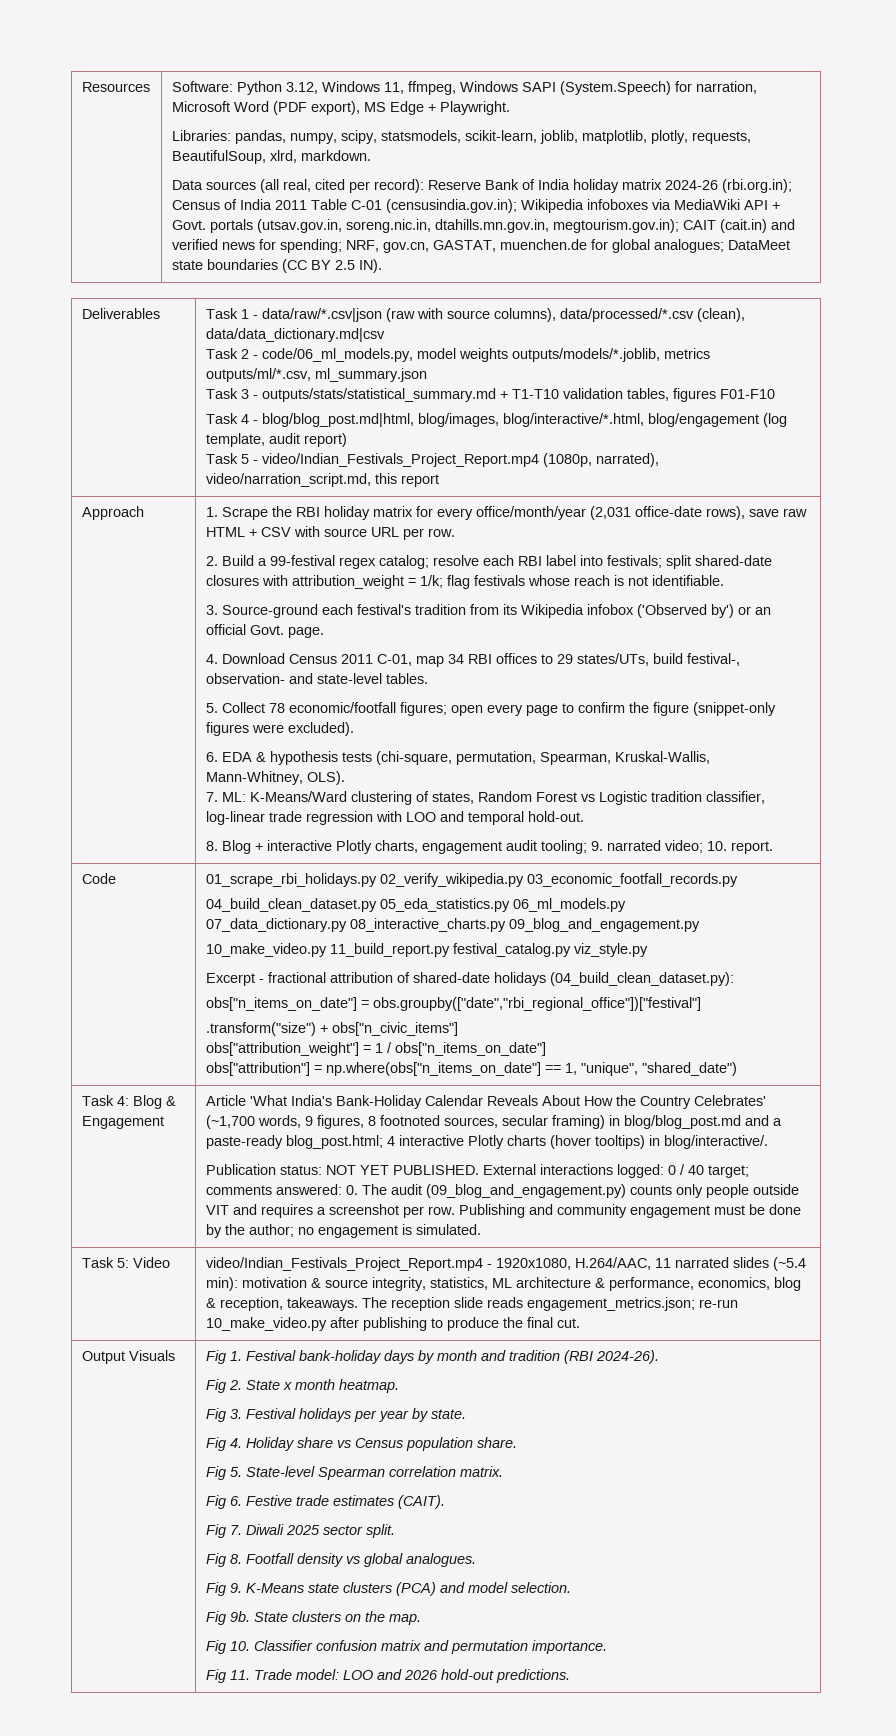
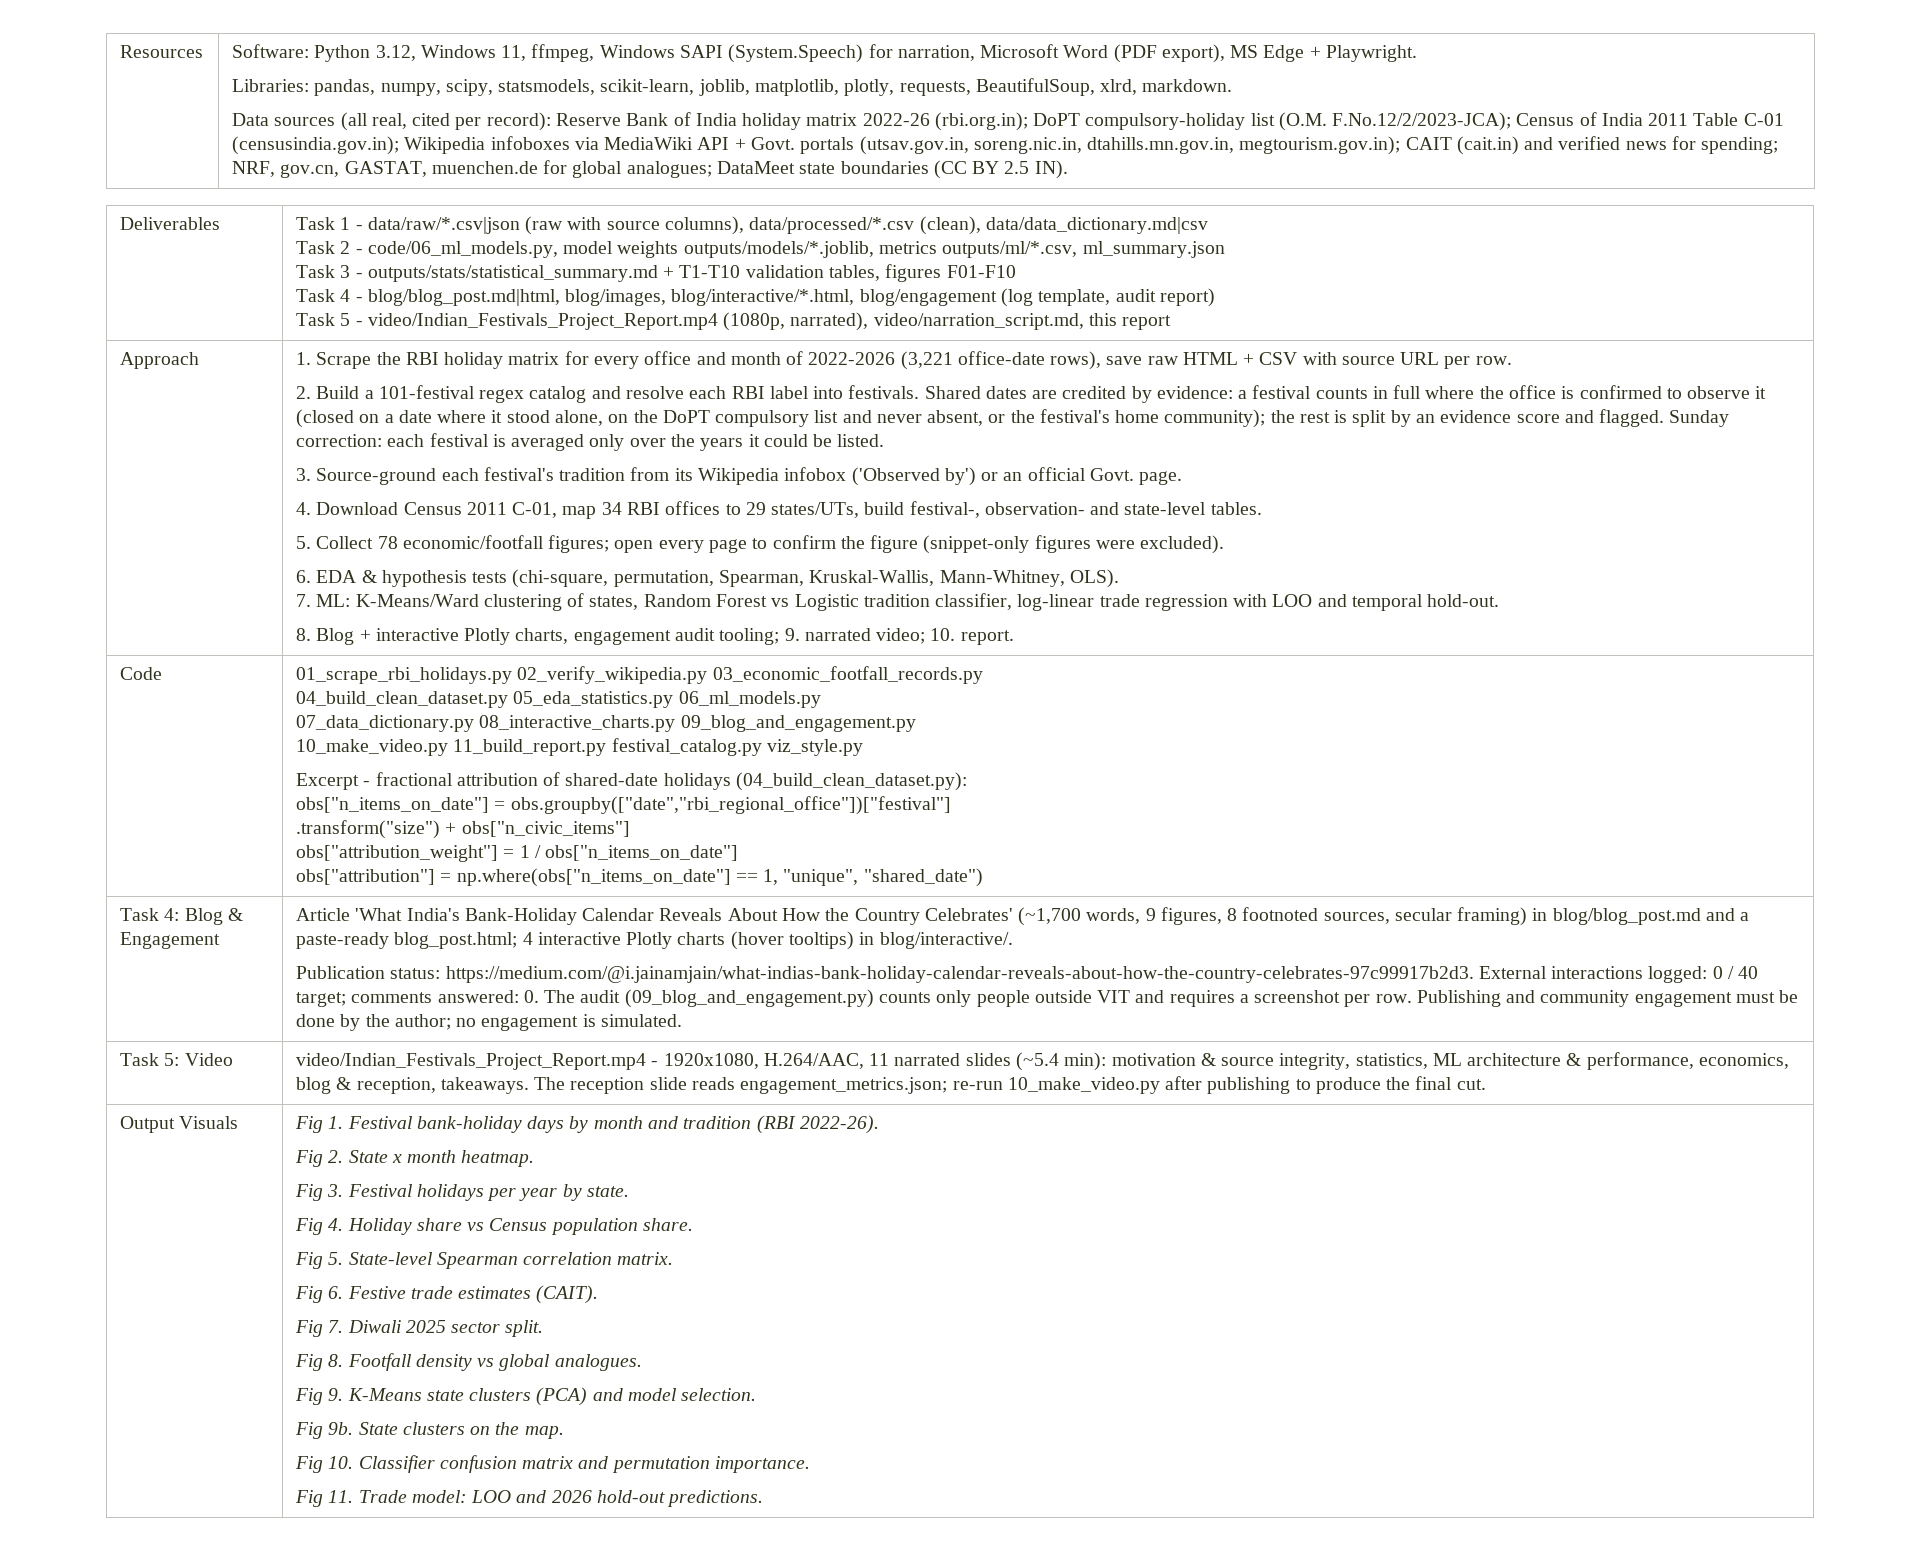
[664,179,792,193] 2024-26 (rbi.org.in); -> [862,112,1512,131] 2022-26 (rbi.org.in); DoPT compulsory-holiday list (O.M. F.No.12/2/2023-JCA);
[475,506,631,520] office/month/year (2,031 -> [644,351,953,370] office and month of 2022-2026 (3,221
[269,555,429,569] 99-festival regex catalog; -> [378,385,621,403] 101-festival regex catalog and
[606,555,772,569] [205,575,724,589] festivals; split shared-date closures with attribution_weight = 1/k; flag festivals whose reach is not identifiable. -> [848,385,1767,403] [296,409,1730,428] [296,433,885,451] festivals. Shared dates are credited by evidence: a festival counts in full where the office is confirmed to observe it (closed on a date where it stood alone, on the DoPT compulsory list and never absent, or the festival's home community); the rest is split by an evidence score and flagged. Sunday correction: each festival is averaged only over the years it could be listed.
[325,1165,479,1175] NOT YET PUBLISHED. -> [445,966,1474,983] https://medium.com/@i.jainamjain/what-indias-bank-holiday-calendar-reveals-about-how-the-country-celebrates-97c99917b2d3.
[595,1350,659,1364] 2024-26). -> [799,1115,879,1134] 2022-26).

